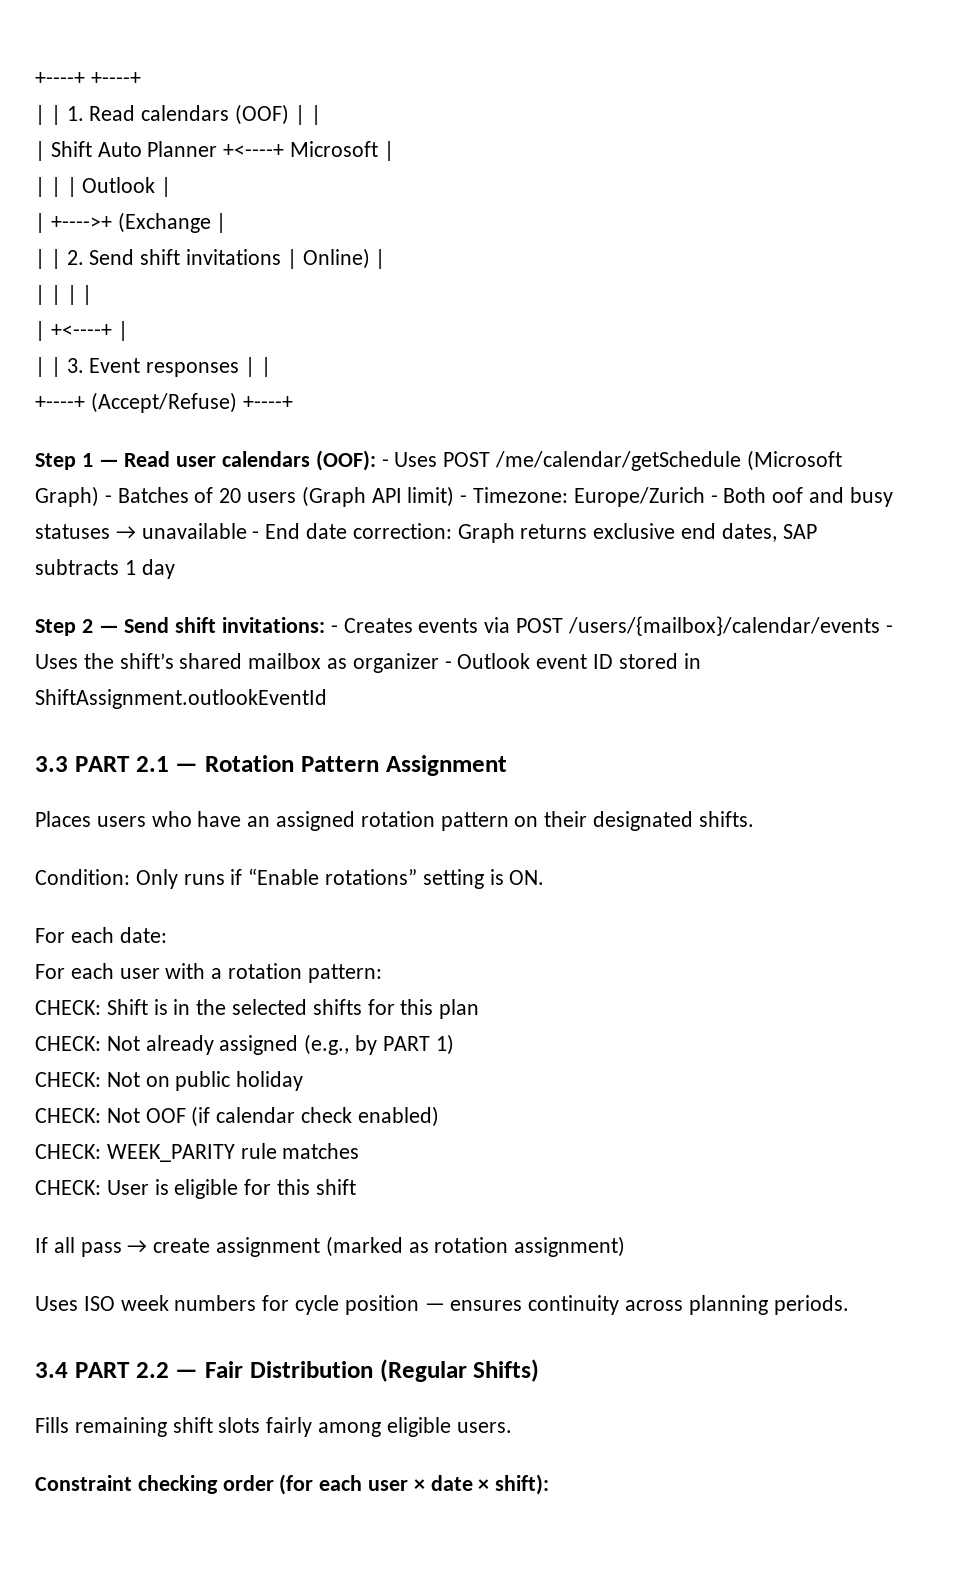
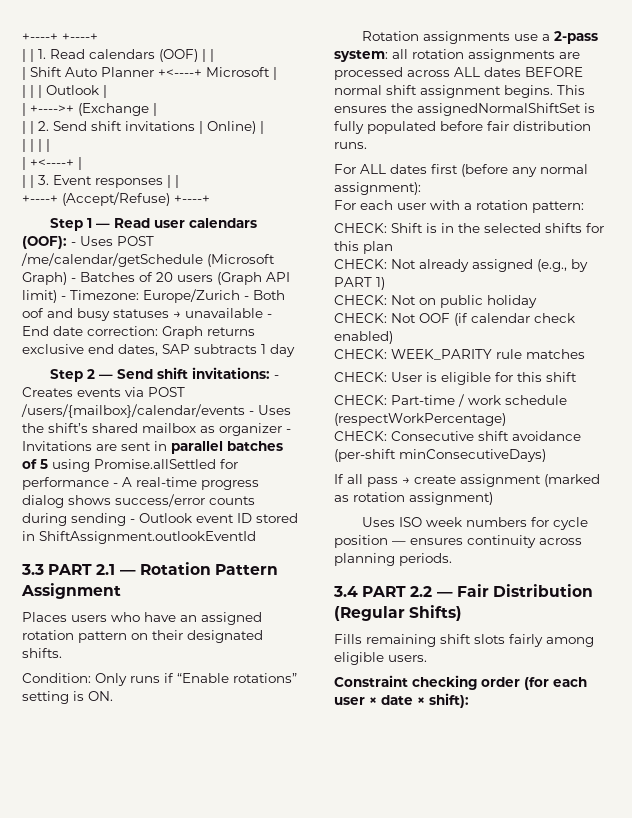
(452, 665) none -> [22,441,283,454] [22,459,238,472] [22,477,259,490] [22,494,255,508] [22,513,135,526] Invitations are sent in parallel batches of 5 using Promise.allSettled for performance - A real-time progress dialog shows success/error counts during sending -
[35,927,167,943] For each date: -> [361,31,598,44] [334,49,580,62] [334,67,583,80] [334,85,585,98] [334,103,595,116] [334,121,591,134] [334,142,367,149] [334,164,588,177] [334,182,421,195] Rotation assignments use a 2-pass system: all rotation assignments are processed across ALL dates BEFORE normal shift assignment begins. This ensures the assignedNormalShiftSet is fully populated before fair distribution runs. // For ALL dates first (before any normal assignment):
(356, 1187) none -> [334,394,567,407] [334,413,506,426] [334,431,581,441] [334,449,546,462] // CHECK: Part-time / work schedule (respectWorkPercentage) // CHECK: Consecutive shift avoidance (per-shift minConsecutiveDays)

